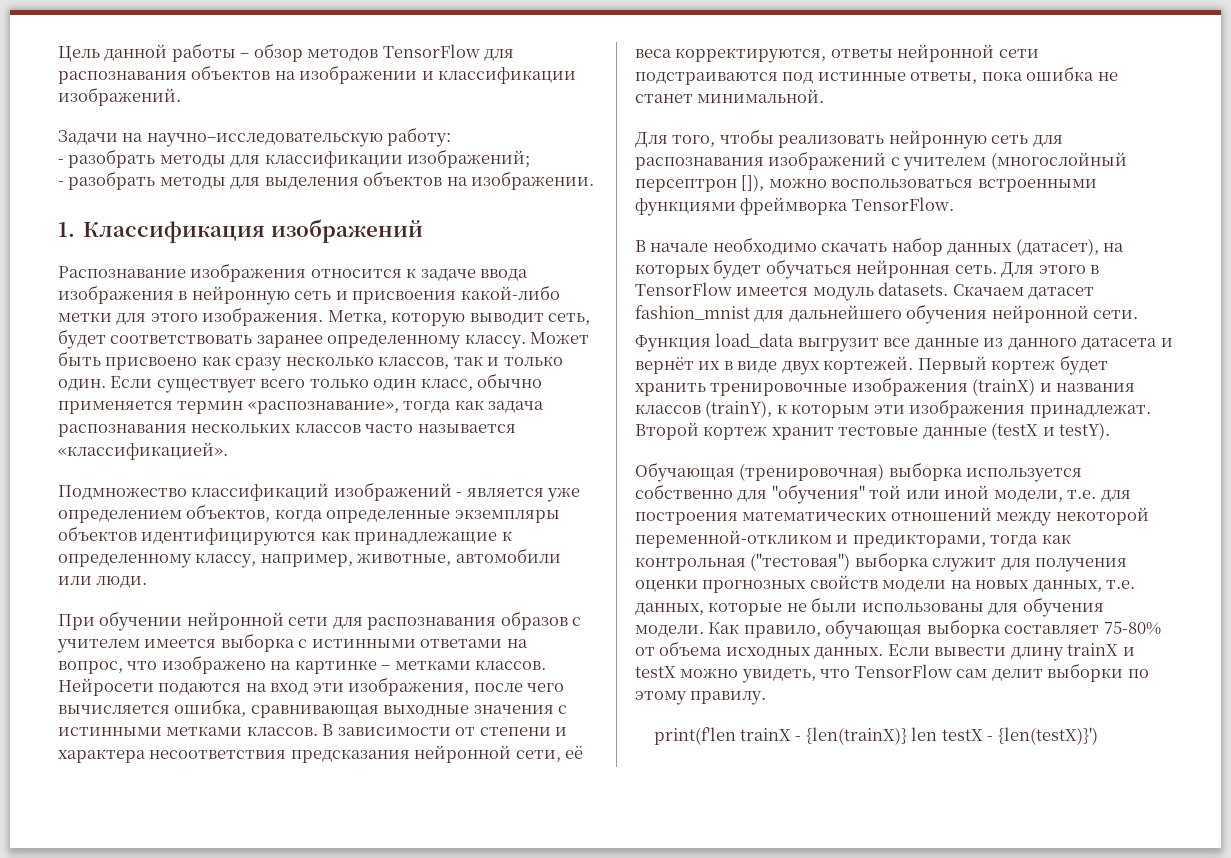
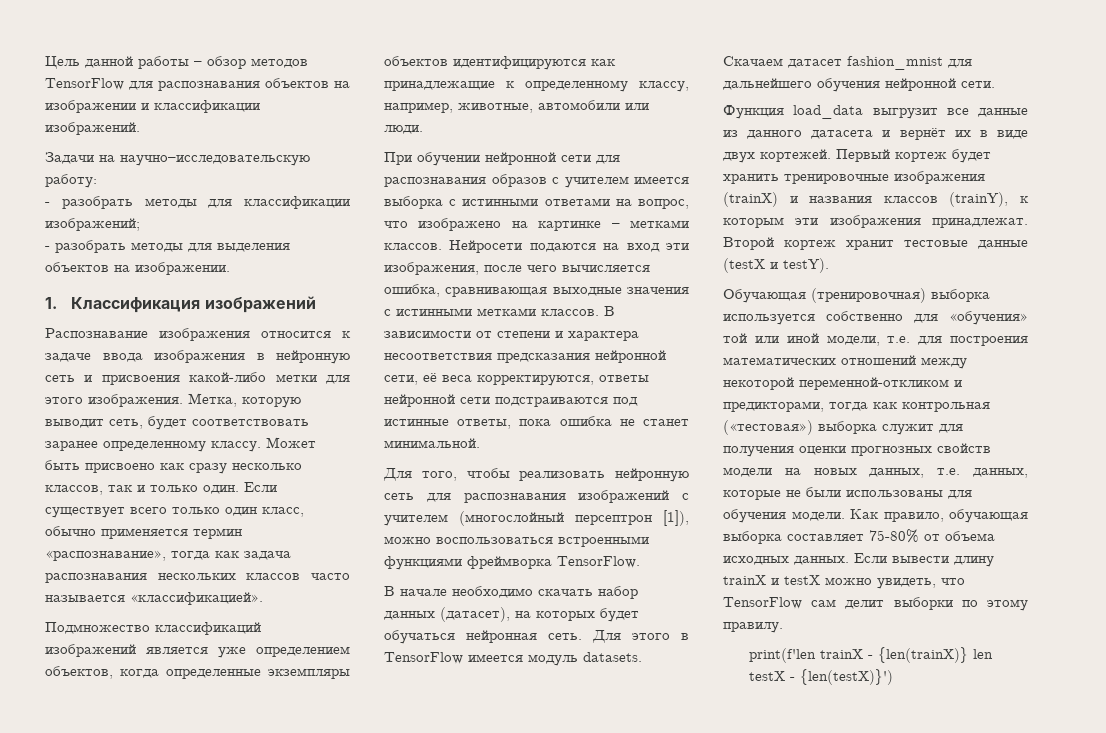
[456,492,463,497] - -> (136, 650) none
[741,174,765,192] []), -> [663,510,689,526] [1]),
[771,484,865,504] "обучения" -> [949,311,1028,325] «обучения»
[750,553,851,571] ("тестовая") -> [723,420,813,435] («тестовая»)

